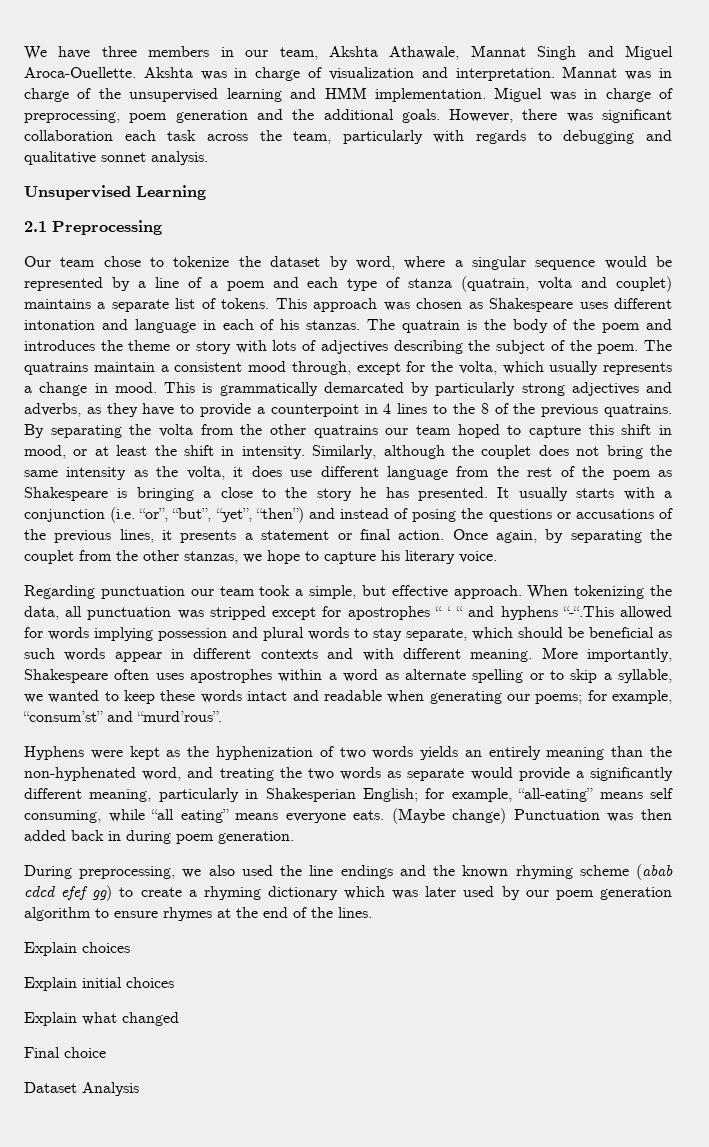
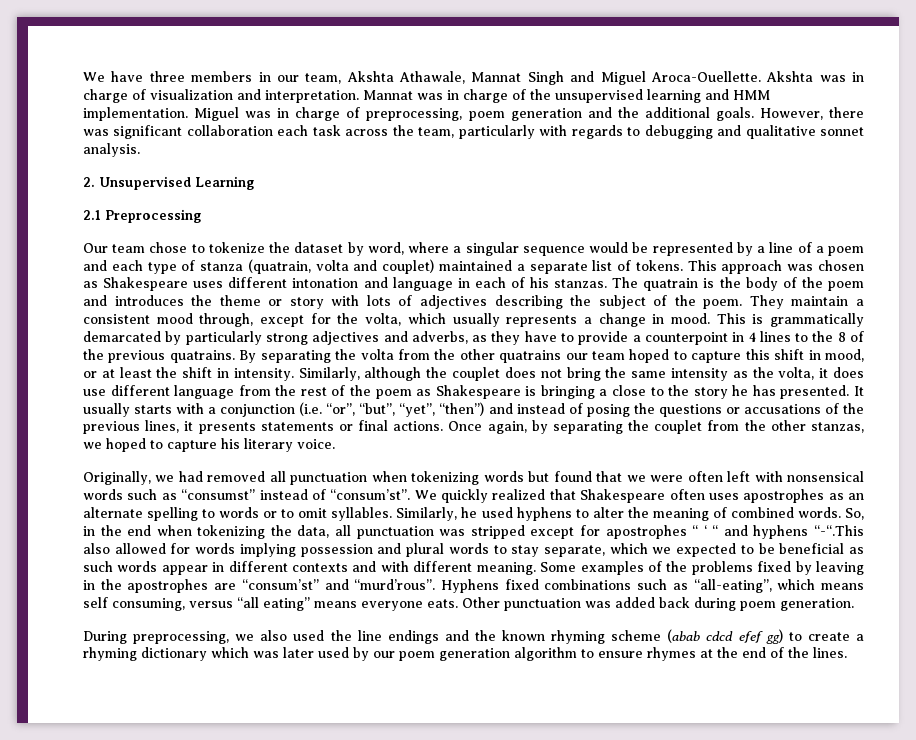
(208, 158) none -> [83,177,95,187] 2.
[24,299,91,309] maintains -> [438,260,512,271] maintained
[644,340,673,351] [24,362,88,375] The quatrains -> [749,295,784,309] They
[244,530,330,540] a statement -> [260,422,334,431] statements
[398,530,445,540] action. -> [393,421,444,431] actions.
[267,550,300,564] hope -> [106,438,146,452] hoped
[24,585,569,599] Regarding punctuation our team took a simple, but effective approach. When -> [83,471,865,485] [83,489,864,503] [83,507,864,521] [83,525,192,536] Originally, we had removed all punctuation when tokenizing words but found that we were often left with nonsensical words such as “consumst” instead of “consum’st”. We quickly realized that Shakespeare often uses apostrophes as an alternate spelling to words or to omit syllables. Similarly, he used hyphens to alter the meaning of combined words. So, in the end when
(614, 611) none -> [83,543,110,554] also
[518,627,563,638] should -> [652,543,754,557] we expected to
[541,647,673,662] [24,669,672,683] [24,690,672,704] [23,711,222,722] [24,746,673,760] [24,767,673,781] [24,788,594,802] More importantly, Shakespeare often uses apostrophes within a word as alternate spelling or to skip a syllable, we wanted to keep these words intact and readable when generating our poems; for example, “consum’st” and “murd’rous”. // Hyphens were kept as the hyphenization of two words yields an entirely meaning than the non-hyphenated word, and treating the two words as separate would provide a significantly different meaning, particularly in Shakesperian English; for example, “all-eating” -> [540,561,864,575] [83,579,816,593] Some examples of the problems fixed by leaving in the apostrophes are “consum’st” and “murd’rous”. Hyphens fixed combinations such as “all-eating”, which
[108,809,145,822] while -> [189,601,233,608] versus
[391,808,672,824] (Maybe change) Punctuation was then -> [462,597,611,611] Other punctuation was
[108,831,121,841] in -> (690, 602) none
[24,942,130,956] [24,977,174,991] [24,1012,179,1026] [24,1047,106,1058] [24,1082,139,1096] // Explain choices // Explain initial choices // Explain what changed // Final choice // Dataset Analysis -> (847, 652) none

